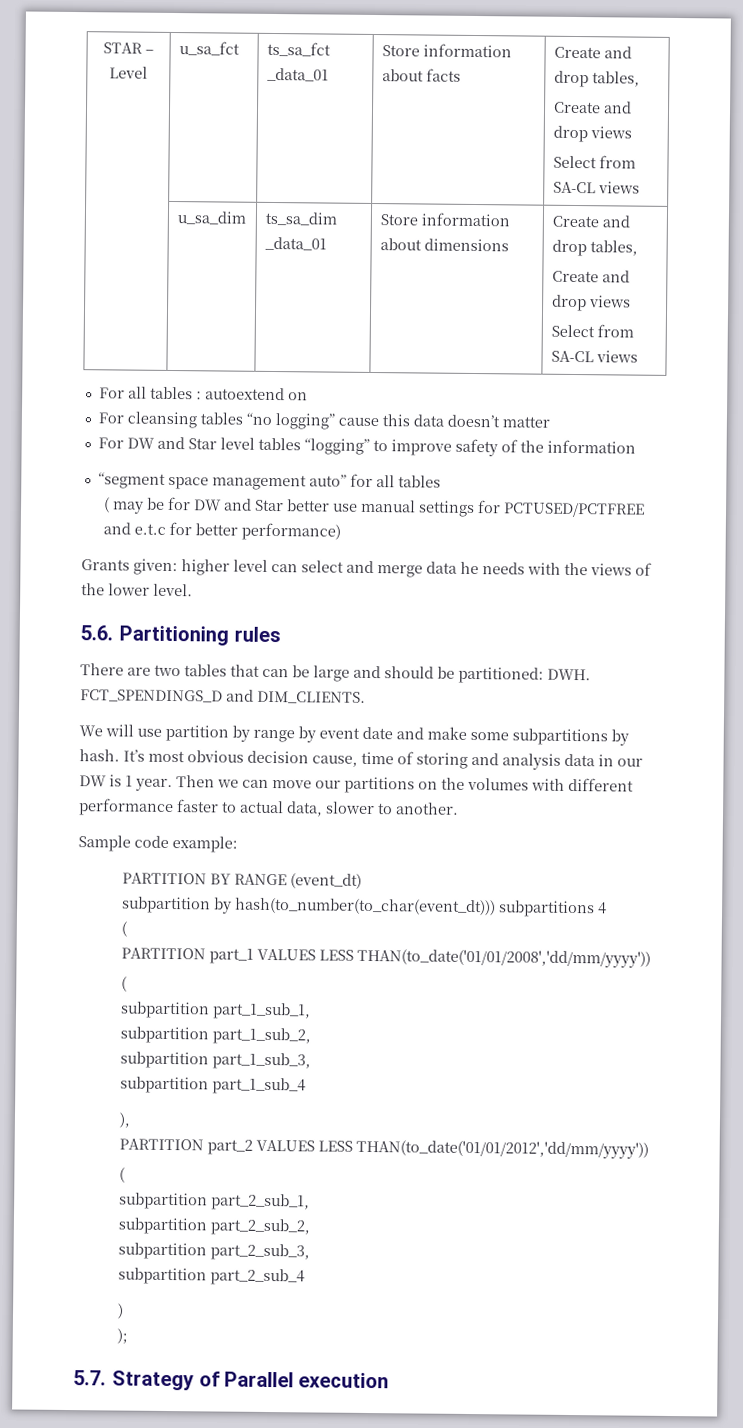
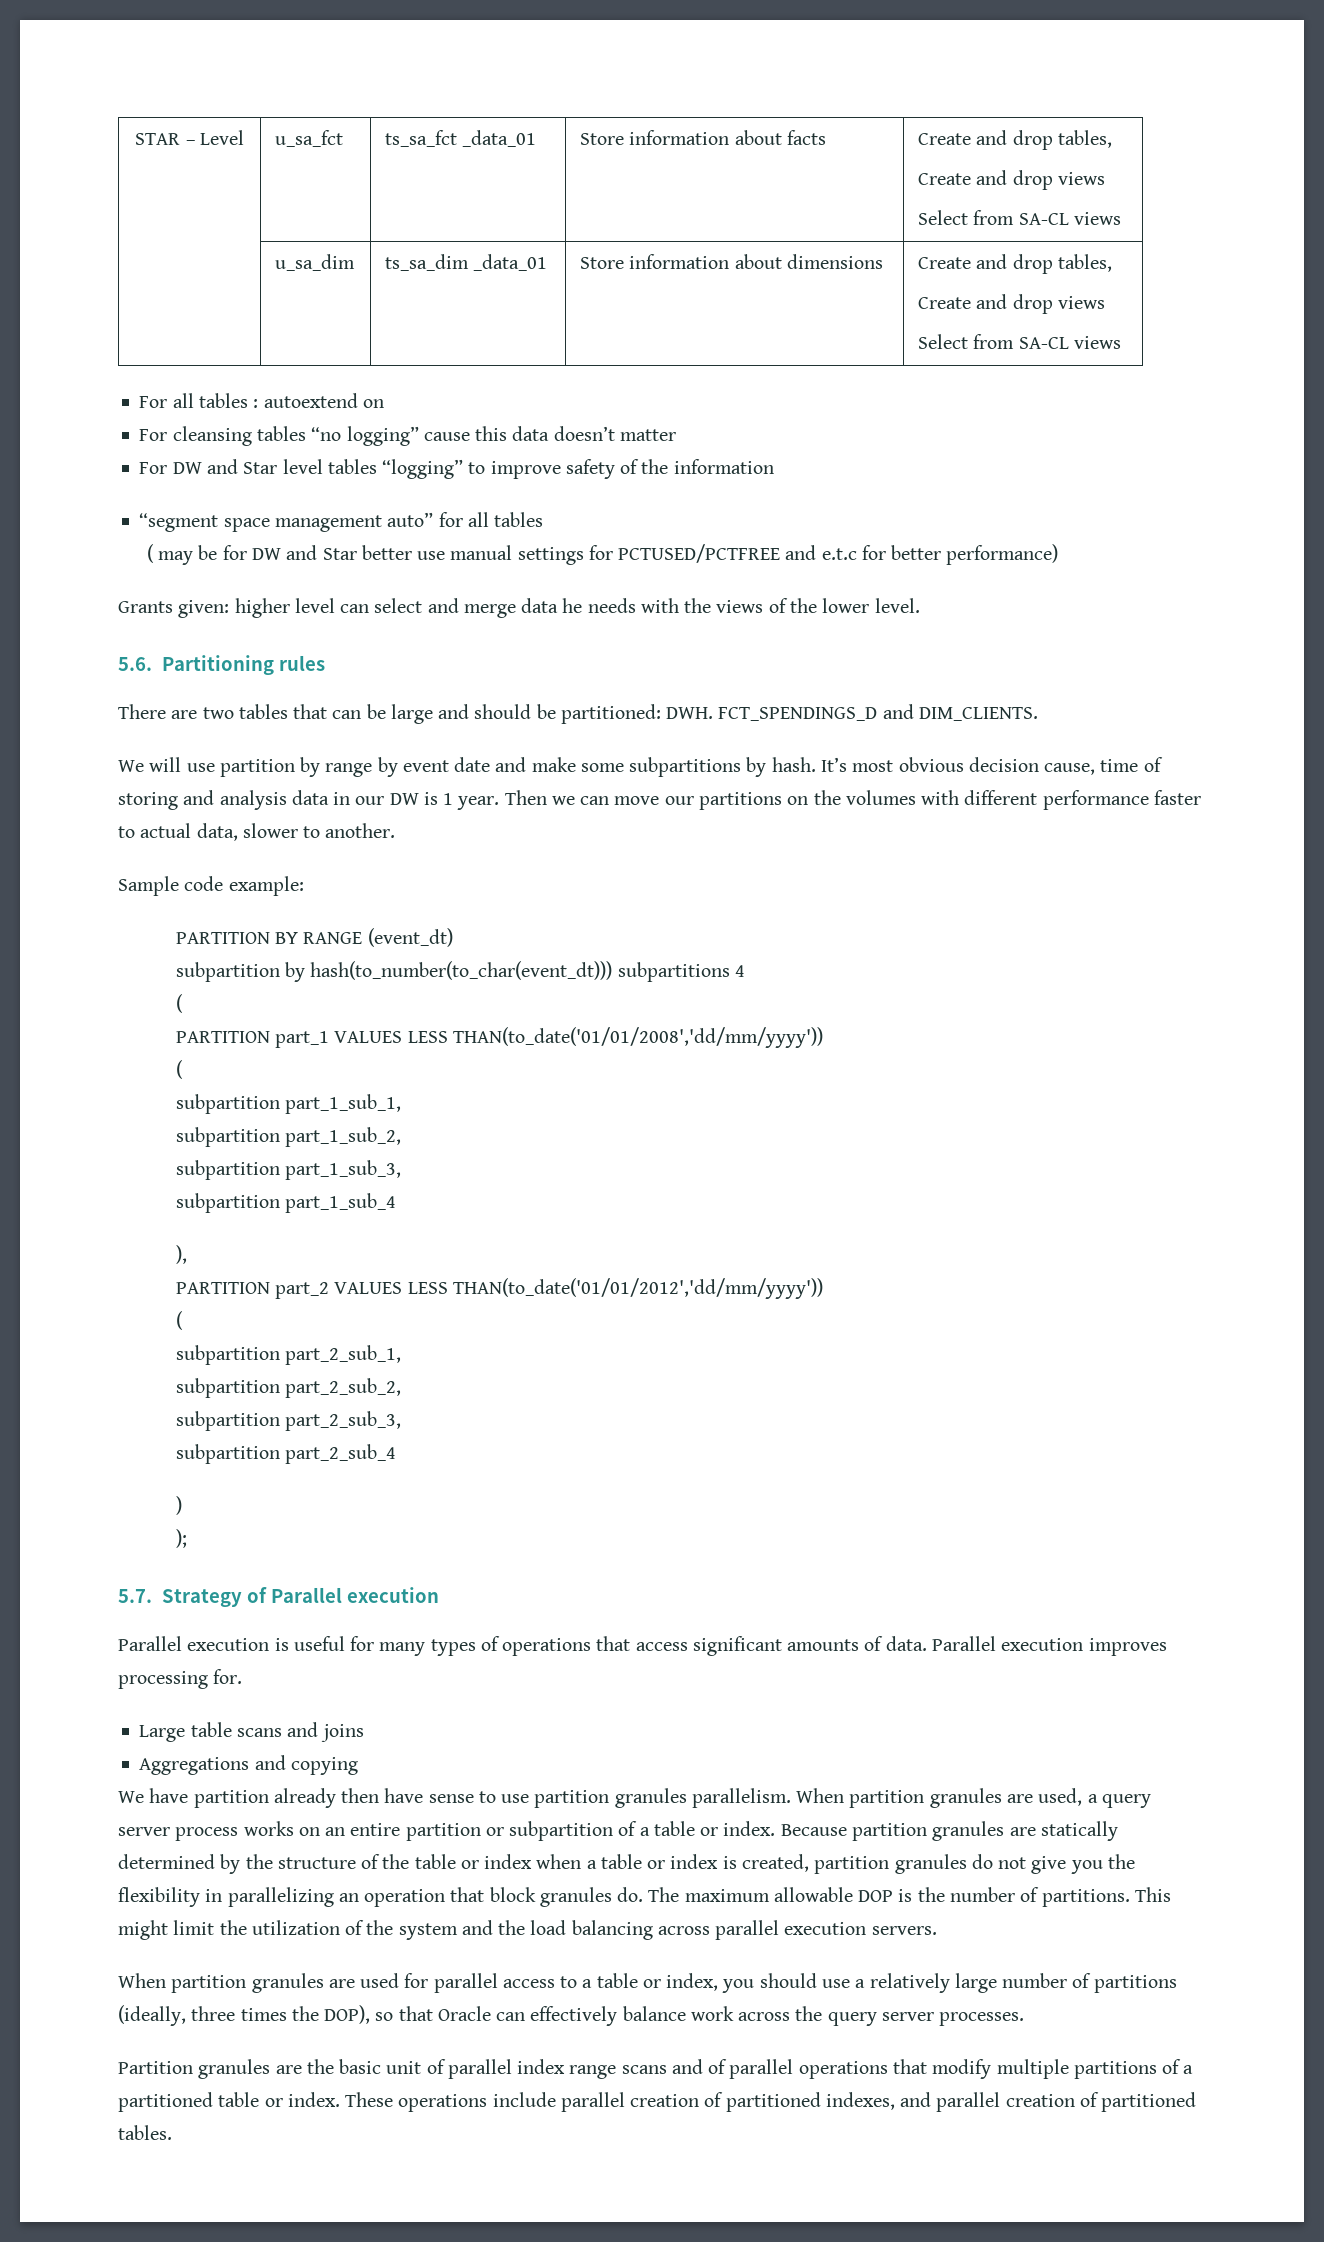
(390, 1380) none -> [118,1636,1167,1656] [118,1669,243,1689] [139,1722,364,1742] [139,1755,358,1775] [118,1788,1151,1808] [118,1821,1118,1841] [118,1854,1135,1874] [118,1887,1171,1907] [118,1920,937,1940] [118,1973,1177,1993] [118,2005,1025,2026] [118,2059,1194,2079] [118,2092,1197,2112] [118,2125,172,2140] // Parallel execution is useful for many types of operations that access significant amounts of data. Parallel execution improves processing for. // Large table scans and joins // Aggregations and copying // We have partition already then have sense to use partition granules parallelism. When partition granules are used, a query server process works on an entire partition or subpartition of a table or index. Because partition granules are statically determined by the structure of the table or index when a table or index is created, partition granules do not give you the flexibility in parallelizing an operation that block granules do. The maximum allowable DOP is the number of partitions. This might limit the utilization of the system and the load balancing across parallel execution servers. // When partition granules are used for parallel access to a table or index, you should use a relatively large number of partitions (ideally, three times the DOP), so that Oracle can effectively balance work across the query server processes. // Partition granules are the basic unit of parallel index range scans and of parallel operations that modify multiple partitions of a partitioned table or index. These operations include parallel creation of partitioned indexes, and parallel creation of partitioned tables.

